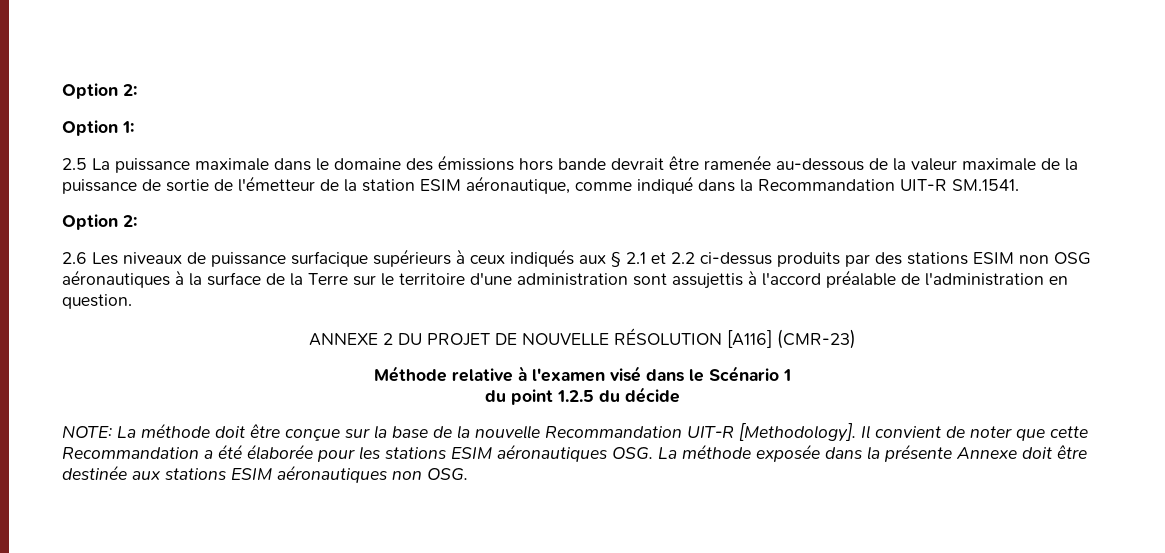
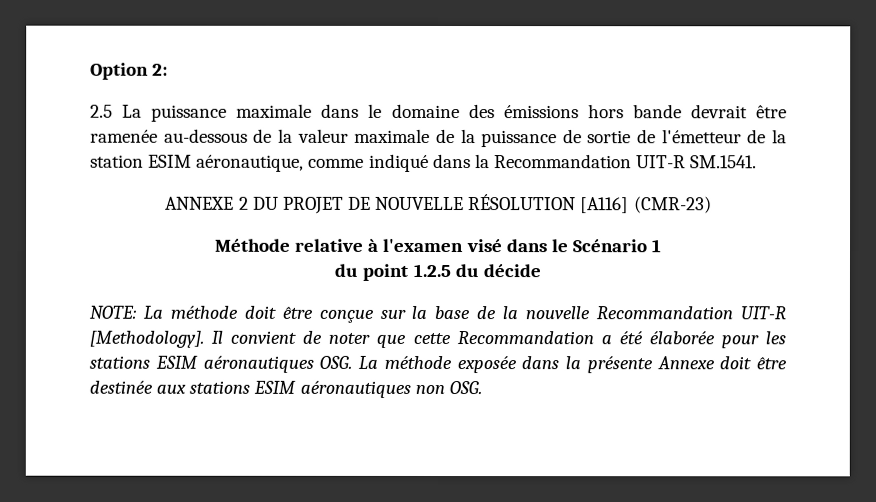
[62,83,137,99] [62,120,134,136] Option 2: // Option 1: -> [90,62,169,80] Option 2:
[62,214,137,230] [62,249,1091,267] [62,270,1068,289] [62,294,132,309] // Option 2: // 2.6 Les niveaux de puissance surfacique supérieurs à ceux indiqués aux § 2.1 et 2.2 ci-dessus produits par des stations ESIM non OSG aéronautiques à la surface de la Terre sur le territoire d'une administration sont assujettis à l'accord préalable de l'administration en question. -> (758, 162) none

